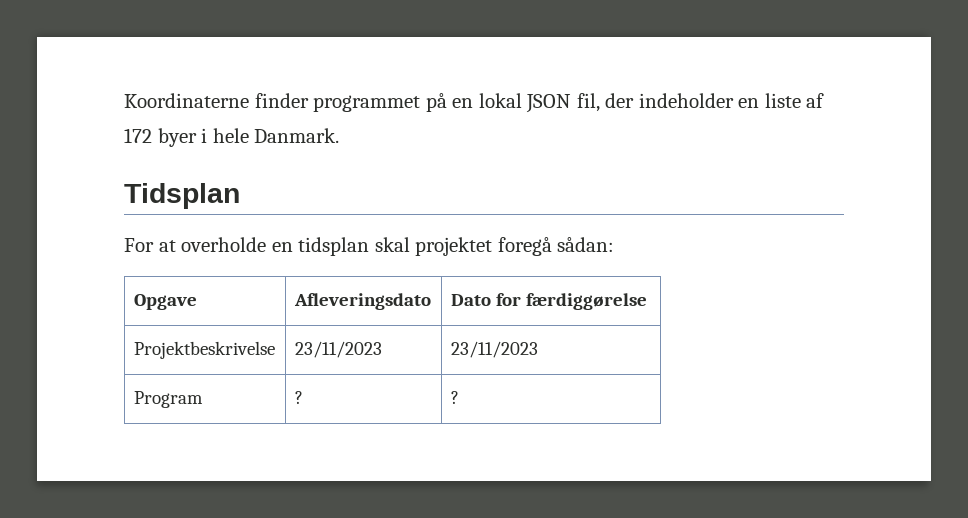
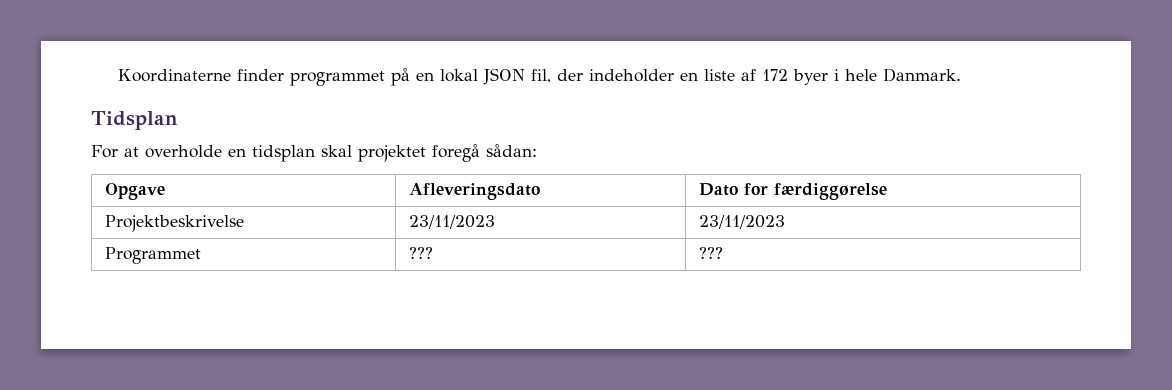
[133,391,203,408] [294,391,303,404] [450,391,459,404] Program | ? | ? -> [104,247,201,264] [408,247,433,259] [698,247,723,259] Programmet | ??? | ???

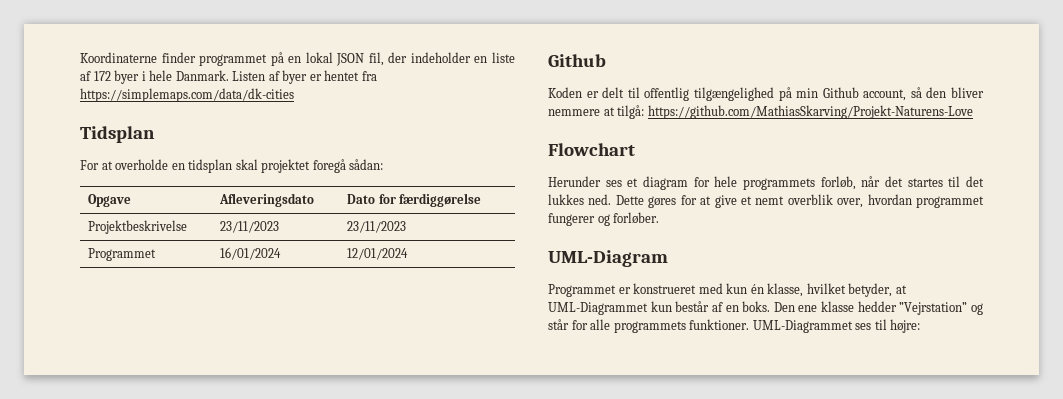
(961, 75) none -> [232,70,377,84] [80,88,294,102] Listen af byer er hentet fra https://simplemaps.com/data/dk-cities
[408,247,433,259] [698,247,723,259] ??? | ??? -> [220,247,282,260] [347,248,409,260] [548,54,606,67] [548,87,984,101] [548,105,973,119] [548,143,635,156] [548,176,985,190] [548,194,984,208] [548,212,660,226] [548,250,668,267] [548,283,907,297] [548,301,983,315] [548,319,921,333] 16/01/2024 | 12/01/2024 // Github // Koden er delt til offentlig tilgængelighed på min Github account, så den bliver nemmere at tilgå: https://github.com/MathiasSkarving/Projekt-Naturens-Love // Flowchart // Herunder ses et diagram for hele programmets forløb, når det startes til det lukkes ned. Dette gøres for at give et nemt overblik over, hvordan programmet fungerer og forløber. // UML-Diagram // Programmet er konstrueret med kun én klasse, hvilket betyder, at UML-Diagrammet kun består af en boks. Den ene klasse hedder ”Vejrstation” og står for alle programmets funktioner. UML-Diagrammet ses til højre:

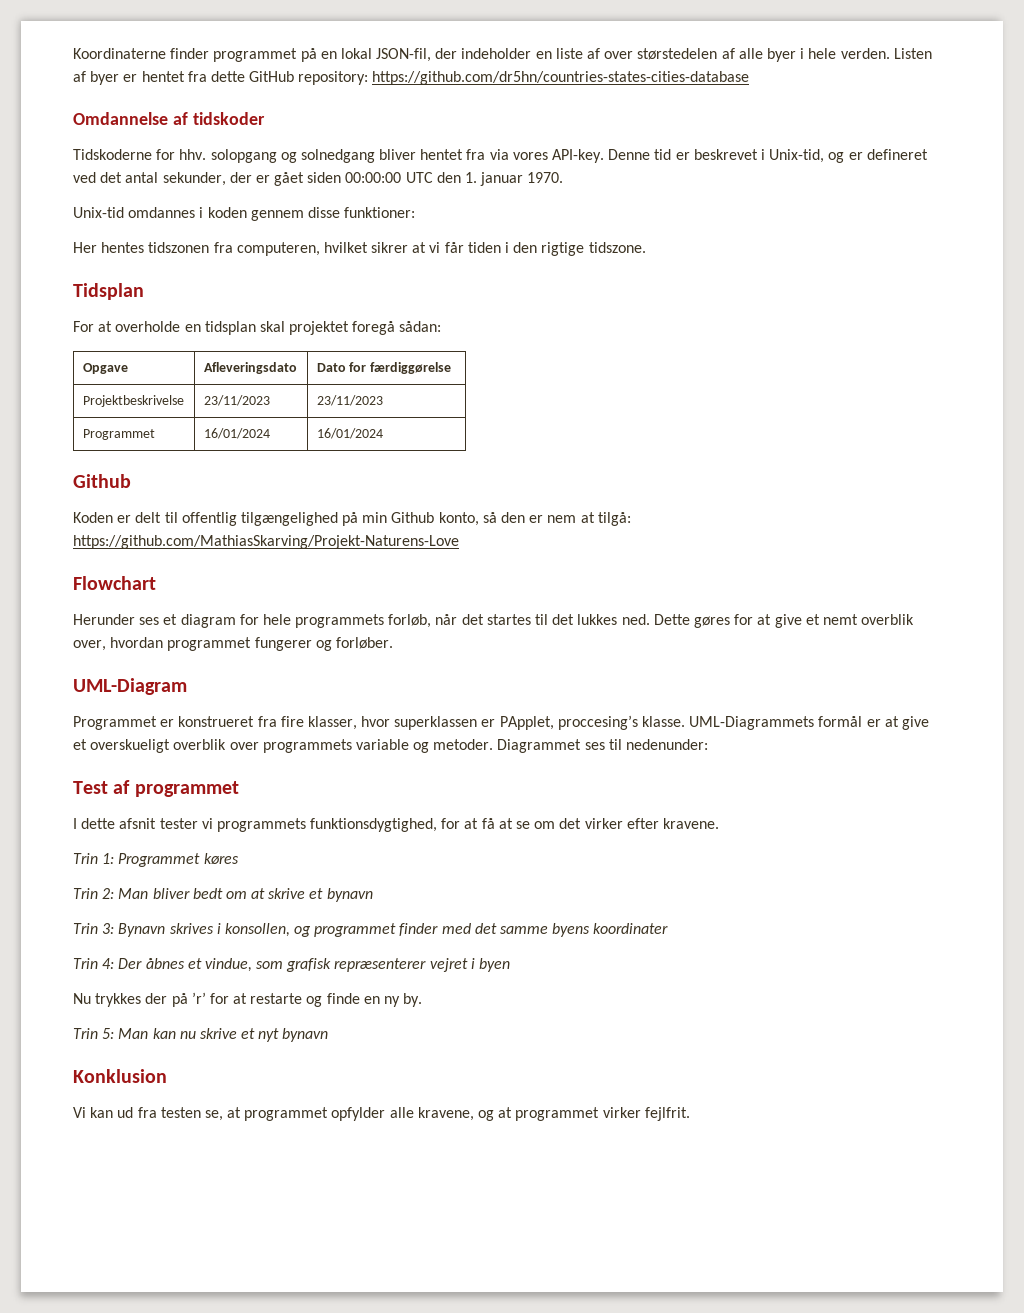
[336,52,384,66] JSON fil, -> [376,48,432,62] JSON-fil,
[93,71,111,81] 172 -> [604,48,763,60] over størstedelen af alle
[175,70,229,81] Danmark. -> [840,48,890,59] verden.
[80,88,294,102] https://simplemaps.com/data/dk-cities -> [210,71,750,85] [73,112,265,125] [73,149,928,163] [73,172,564,186] [73,207,416,221] [73,242,646,256] dette GitHub repository: https://github.com/dr5hn/countries-states-cities-database // Omdannelse af tidskoder // Tidskoderne for hhv. solopgang og solnedgang bliver hentet fra via vores API-key. Denne tid er beskrevet i Unix-tid, og er defineret ved det antal sekunder, der er gået siden 00:00:00 UTC den 1. januar 1970. // Unix-tid omdannes i koden gennem disse funktioner: // Her hentes tidszonen fra computeren, hvilket sikrer at vi får tiden i den rigtige tidszone.
[347,248,409,260] 12/01/2024 -> [316,428,383,439] 16/01/2024
[863,89,907,101] account, -> [438,512,479,526] konto,
[951,87,984,98] [548,109,600,116] bliver nemmere -> [529,515,577,523] er nem
[698,283,907,297] [548,301,983,315] [548,319,921,333] med kun én klasse, hvilket betyder, at UML-Diagrammet kun består af en boks. Den ene klasse hedder ”Vejrstation” og står for alle programmets funktioner. UML-Diagrammet ses til højre: -> [257,715,929,730] [73,739,709,753] [73,780,239,797] [73,818,719,832] [73,853,239,867] [73,888,373,902] [73,923,669,937] [73,958,511,972] [73,992,423,1007] [73,1028,329,1042] [73,1069,167,1083] [73,1107,690,1121] fra fire klasser, hvor superklassen er PApplet, proccesing’s klasse. UML-Diagrammets formål er at give et overskueligt overblik over programmets variable og metoder. Diagrammet ses til nedenunder: // Test af programmet // I dette afsnit tester vi programmets funktionsdygtighed, for at få at se om det virker efter kravene. // Trin 1: Programmet køres // Trin 2: Man bliver bedt om at skrive et bynavn // Trin 3: Bynavn skrives i konsollen, og programmet finder med det samme byens koordinater // Trin 4: Der åbnes et vindue, som grafisk repræsenterer vejret i byen // Nu trykkes der på ’r’ for at restarte og finde en ny by. // Trin 5: Man kan nu skrive et nyt bynavn // Konklusion // Vi kan ud fra testen se, at programmet opfylder alle kravene, og at programmet virker fejlfrit.

